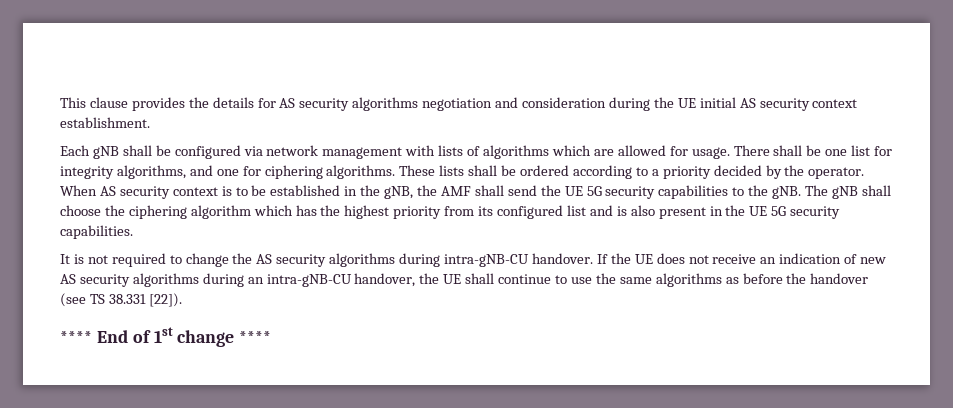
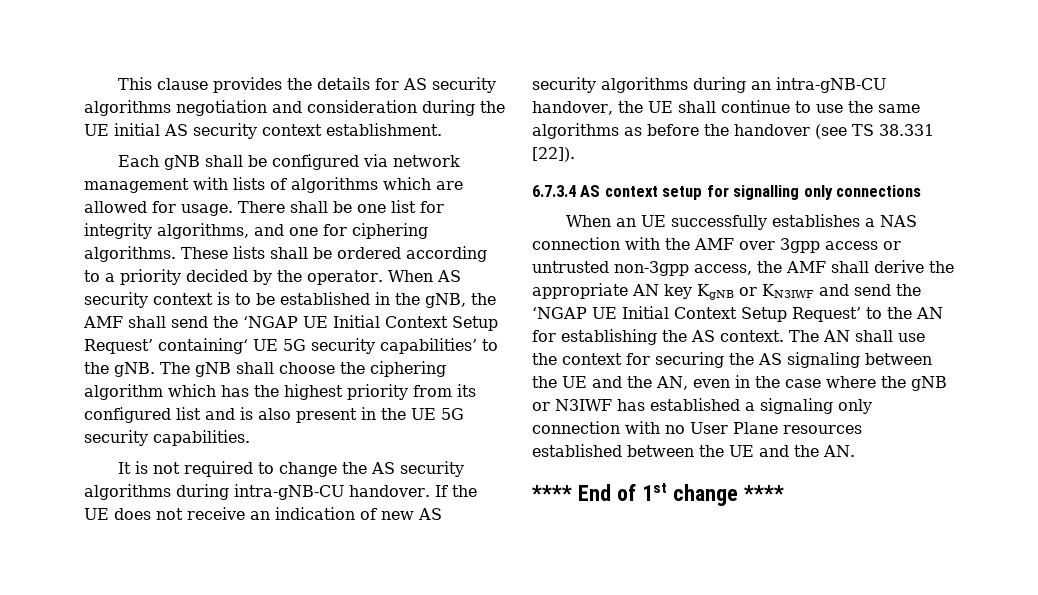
[564,185,729,199] UE 5G security capabilities -> [243,315,498,331] [84,338,477,354] ‘NGAP UE Initial Context Setup Request’ containing‘ UE 5G security capabilities’
(182, 300) none -> [532,185,922,200] [565,214,917,230] [532,237,901,253] [532,260,954,276] [532,283,921,300] [532,306,943,322] [532,329,925,345] [532,352,932,368] [532,375,947,391] [532,398,872,414] [532,421,862,434] [532,444,855,457] // 6.7.3.4 AS context setup for signalling only connections // When an UE successfully establishes a NAS connection with the AMF over 3gpp access or untrusted non-3gpp access, the AMF shall derive the appropriate AN key KgNB or KN3IWF and send the ‘NGAP UE Initial Context Setup Request’ to the AN for establishing the AS context. The AN shall use the context for securing the AS signaling between the UE and the AN, even in the case where the gNB or N3IWF has established a signaling only connection with no User Plane resources established between the UE and the AN.

